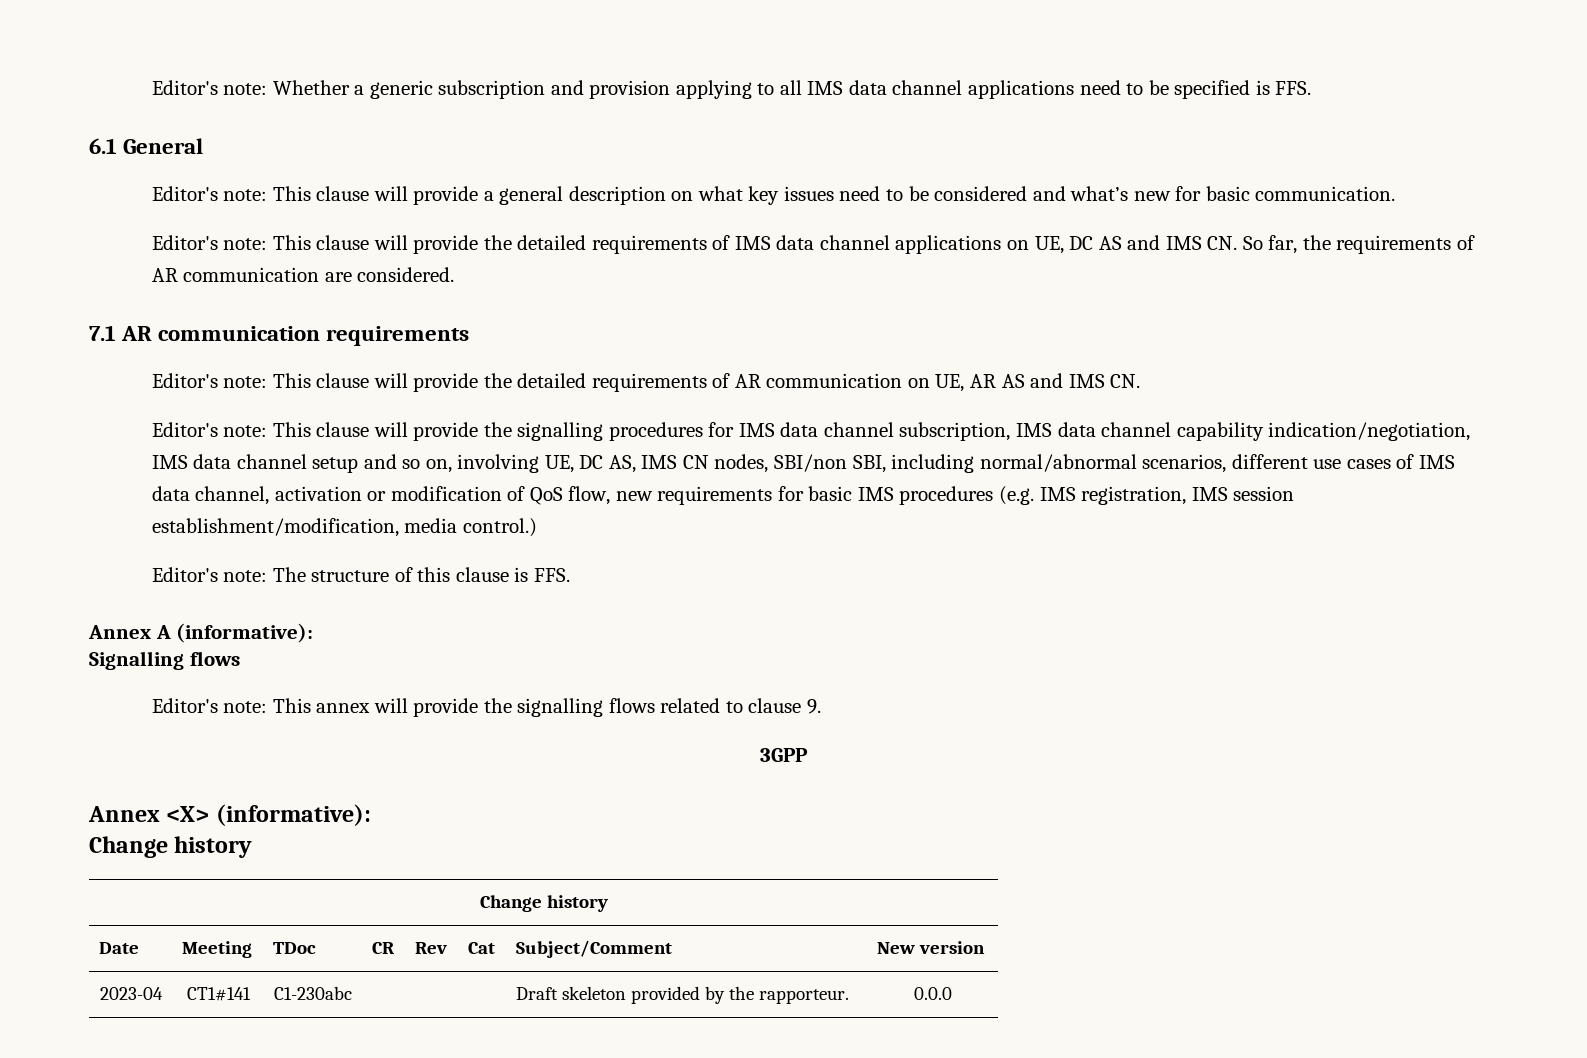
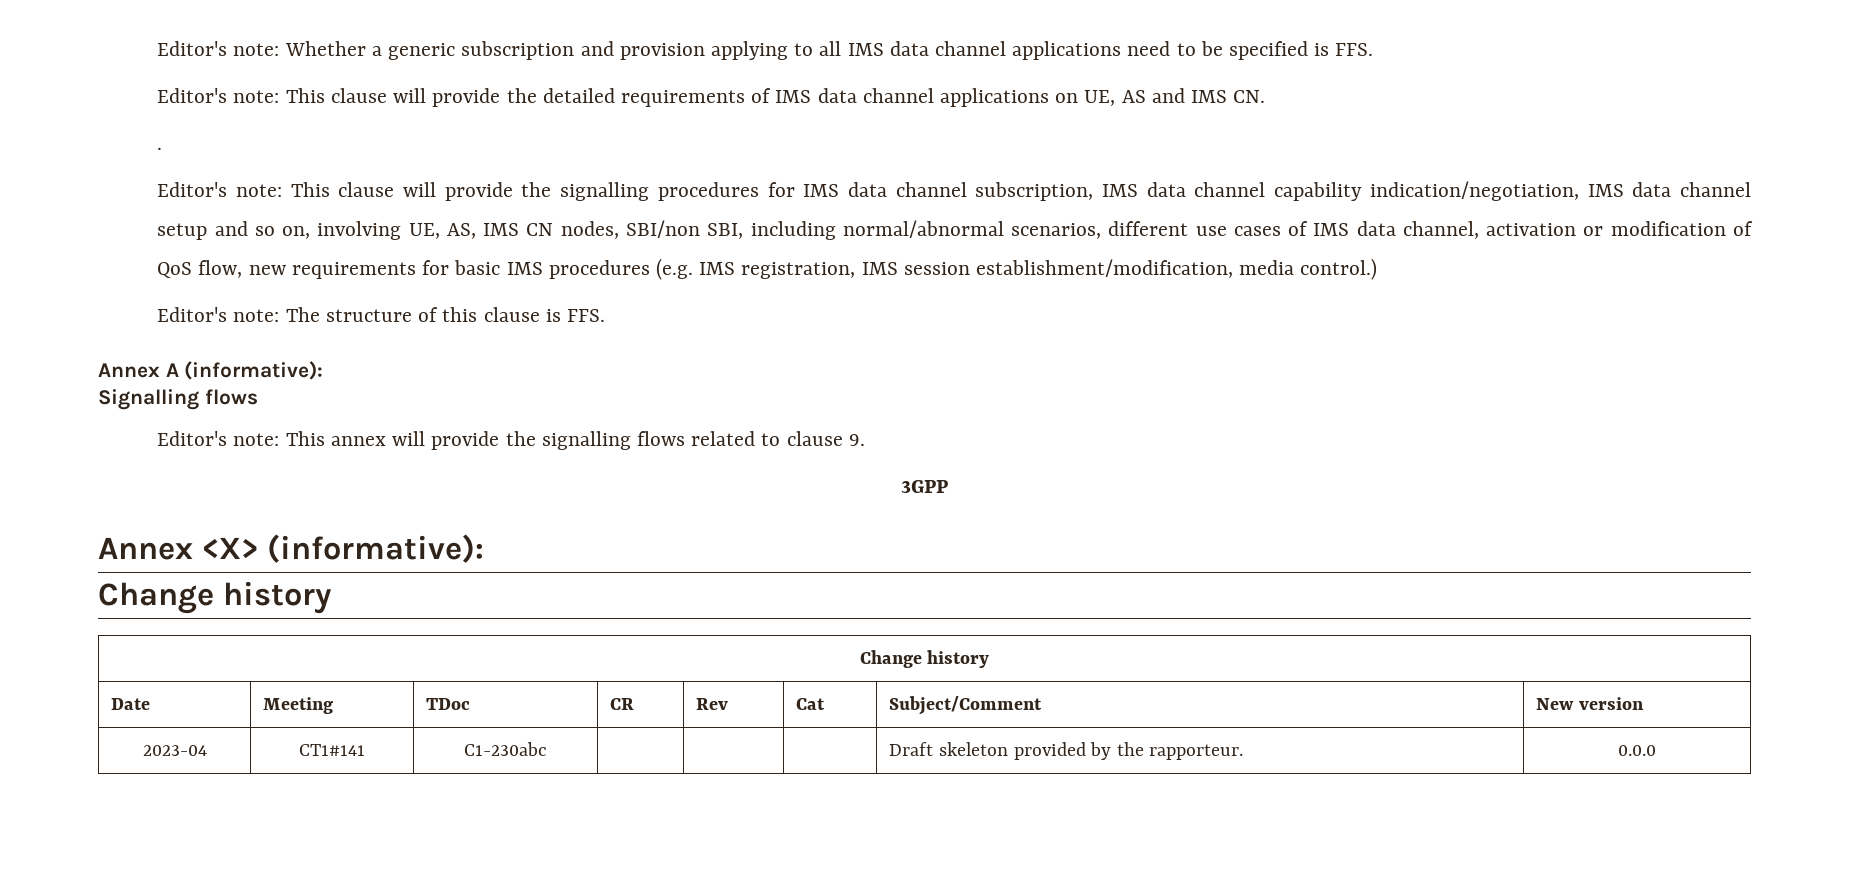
[89,138,204,154] [151,186,1396,205] // 6.1 General // Editor's note: This clause will provide a general description on what key issues need to be considered and what’s new for basic communication. -> (1374, 49) none
[1069,235,1475,254] [151,267,455,282] [89,325,470,346] [151,373,1141,392] DC AS and IMS CN. So far, the requirements of AR communication are considered. // 7.1 AR communication requirements // Editor's note: This clause will provide the detailed requirements of AR communication on UE, AR AS and IMS CN. -> [1121,88,1266,103] [157,147,163,150] AS and IMS CN. // .
[579,455,604,469] DC -> (440, 231) none

